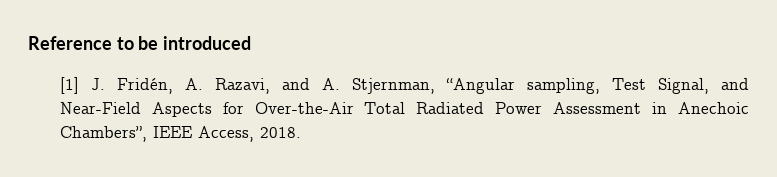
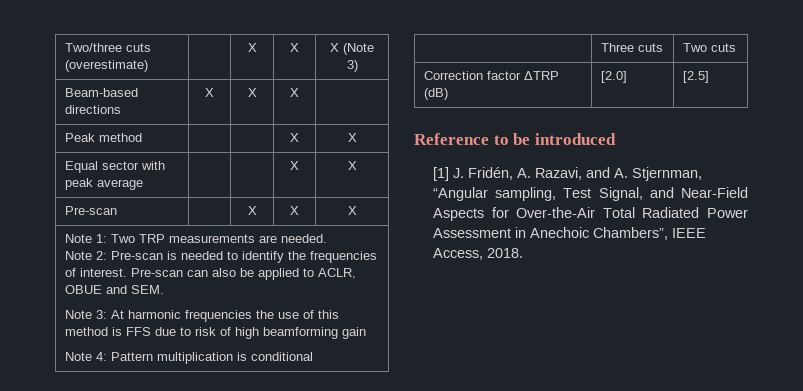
(28, 43) none -> [65,43,152,52] [65,60,149,72] [247,43,257,52] [290,43,299,52] [330,43,374,55] [346,60,358,72] [65,88,139,97] [65,105,122,114] [205,88,214,97] [247,88,257,97] [290,88,299,97] [65,133,143,142] [290,133,299,142] [347,133,357,142] [65,161,166,173] [65,178,144,190] [290,161,299,170] [347,161,357,170] [65,206,118,215] [247,206,257,215] [290,206,299,215] [347,206,357,215] [65,234,328,243] [65,251,378,263] [65,268,357,280] [65,285,165,294] [65,310,340,322] [65,327,367,339] [65,352,314,364] [601,43,664,52] [683,43,737,52] [424,71,560,80] [424,88,449,100] [601,71,628,83] [683,71,710,83] Two/three cuts (overestimate) | | X | X | X (Note 3) // Beam-based directions | X | X | X | // Peak method | | | X | X // Equal sector with peak average | | | X | X // Pre-scan | | X | X | X // Note 1: Two TRP measurements are needed. // Note 2: Pre-scan is needed to identify the frequencies of interest. Pre-scan can also be applied to ACLR, OBUE and SEM. // Note 3: At harmonic frequencies the use of this method is FFS due to risk of high beamforming gain // Note 4: Pattern multiplication is conditional // | Three cuts | Two cuts // Correction factor ΔTRP (dB) | [2.0] | [2.5] //

